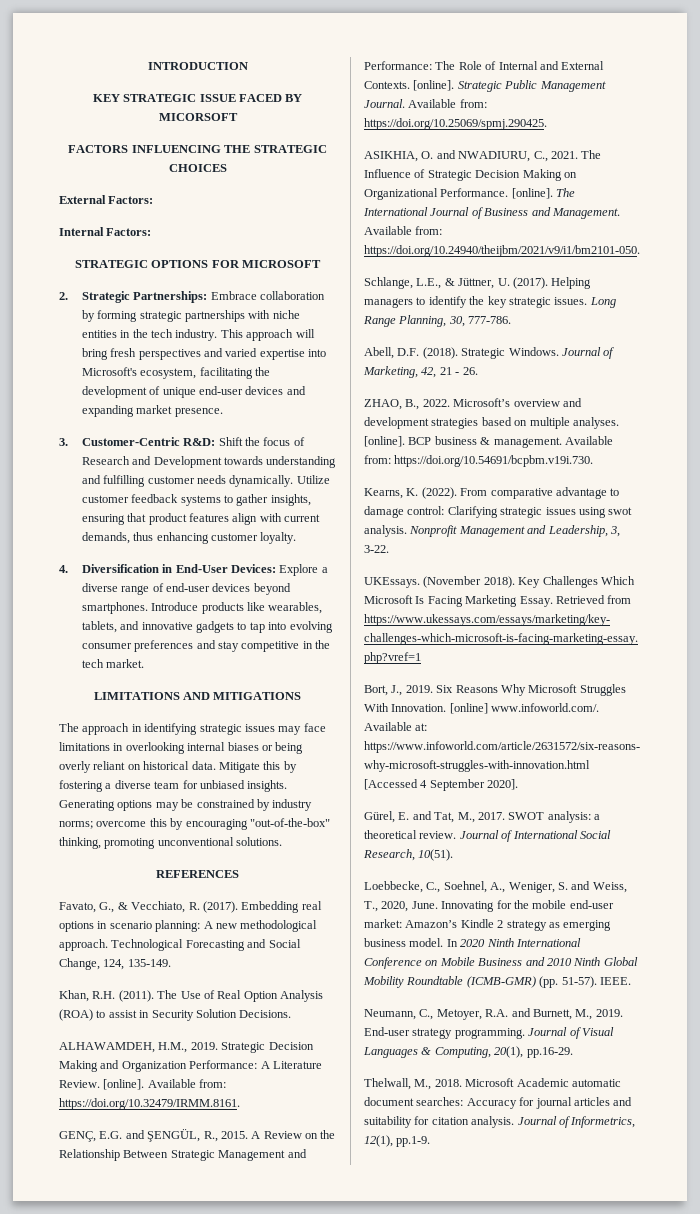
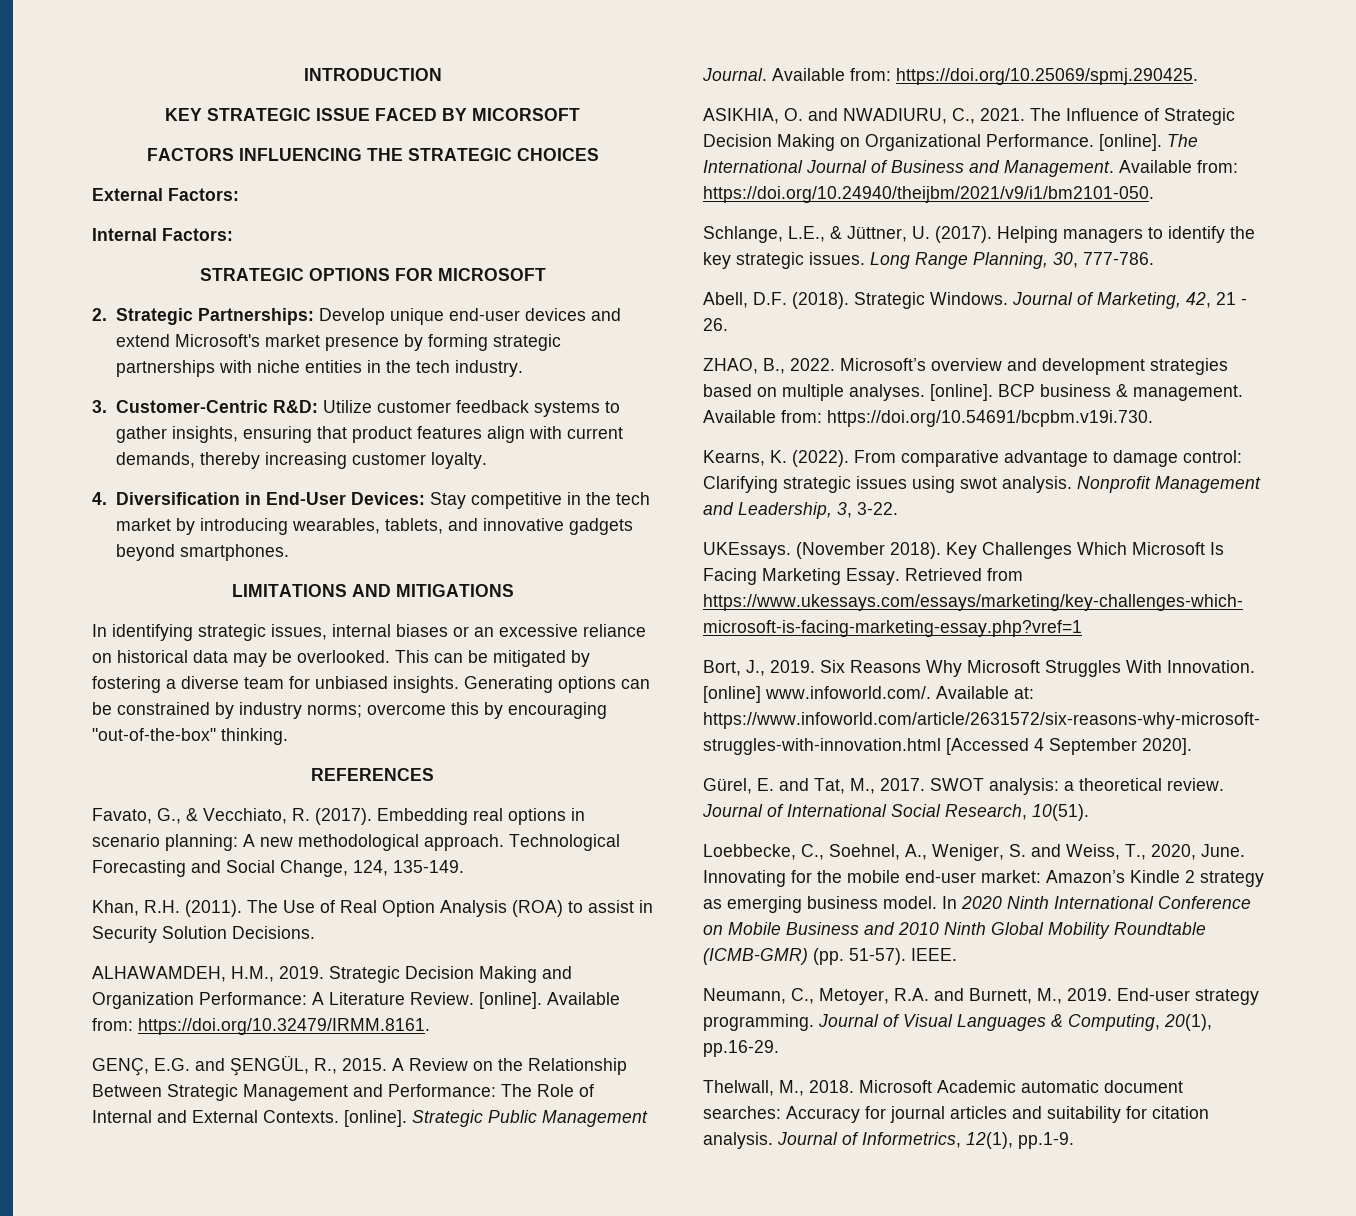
[210,291,326,300] Embrace collaboration -> [318,308,621,325] [115,334,399,351] Develop unique end-user devices and extend Microsoft's market presence
[220,329,315,341] [81,348,327,360] [81,367,271,379] [81,386,306,398] [81,405,223,417] [59,437,305,446] [81,456,337,468] [81,475,294,487] This approach will bring fresh perspectives and varied expertise into Microsoft's ecosystem, facilitating the development of unique end-user devices and expanding market presence. // 3. Customer-Centric R&D: Shift the focus of Research and Development towards understanding and fulfilling customer needs dynamically. -> [92,400,318,413] // 3. Customer-Centric R&D:
[133,532,209,544] thus enhancing -> [199,452,347,469] thereby increasing
[279,564,328,576] [81,583,291,595] [81,602,266,614] Explore a diverse range of end-user devices beyond smartphones. Introduce products like -> [429,492,650,509] [115,518,288,535] Stay competitive in the tech market by introducing
[237,621,333,633] [81,640,331,652] [81,659,145,668] [93,692,302,700] [59,723,326,735] [59,742,304,754] [59,761,281,773] to tap into evolving consumer preferences and stay competitive in the tech market. // LIMITATIONS AND MITIGATIONS // The approach in identifying strategic issues may face limitations in overlooking internal biases or being overly reliant on historical data. Mitigate this -> [115,544,289,561] [231,584,514,597] [92,624,646,641] [92,650,566,667] beyond smartphones. // LIMITATIONS AND MITIGATIONS // In identifying strategic issues, internal biases or an excessive reliance on historical data may be overlooked. This can be mitigated
[155,802,179,811] may -> [621,679,650,689] can
[59,837,283,849] thinking, promoting unconventional solutions. -> [221,728,288,745] thinking.

